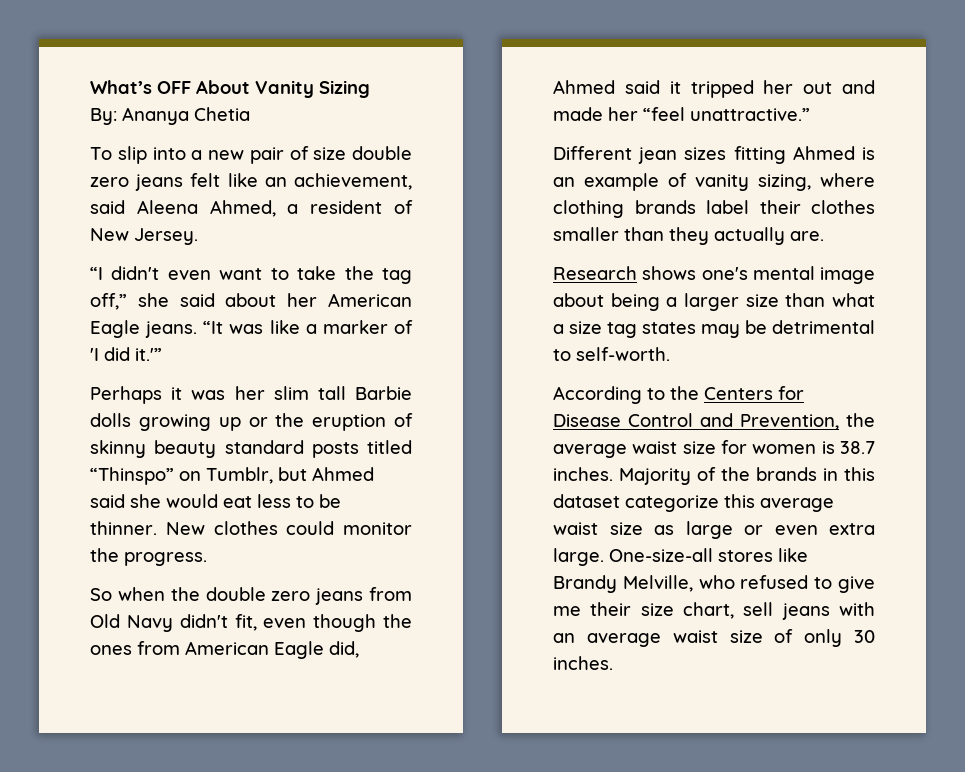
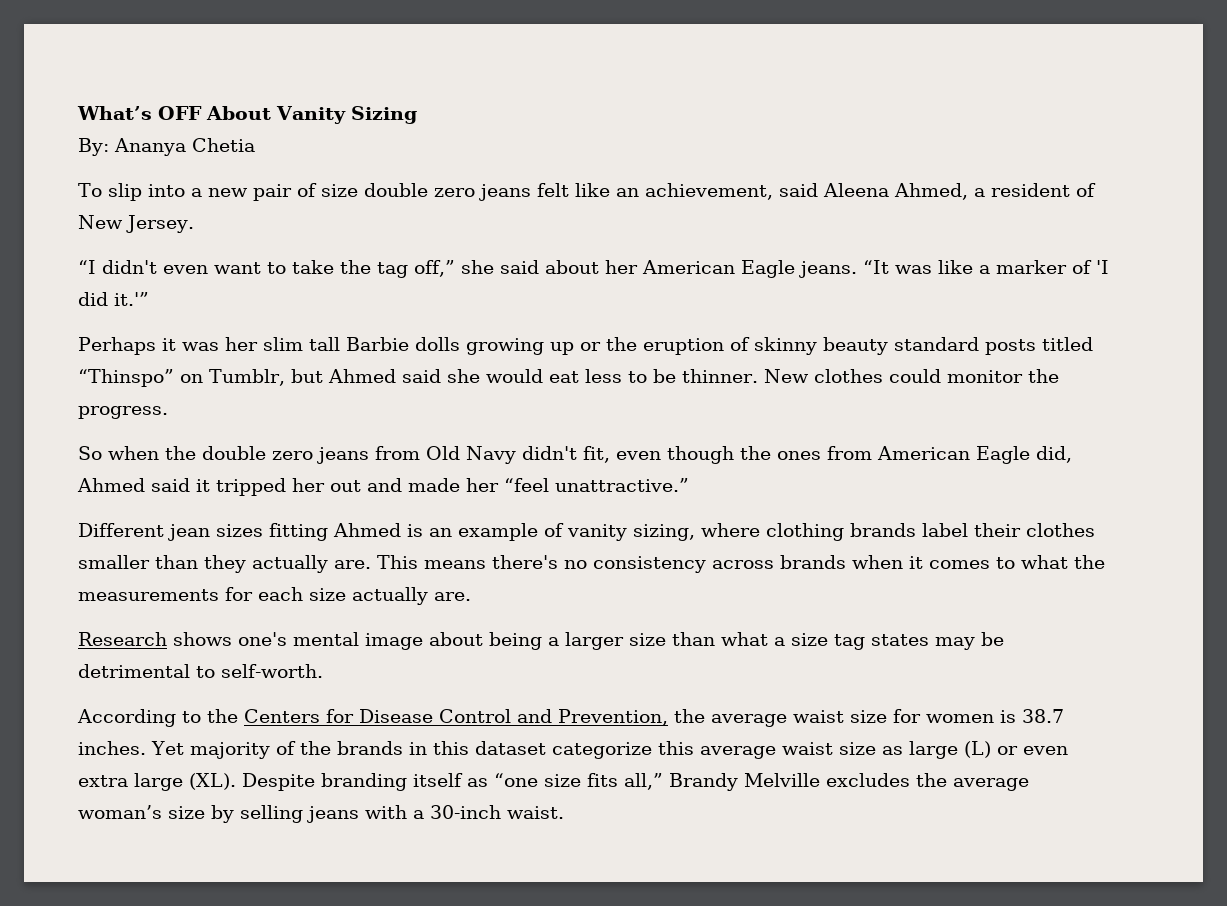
(824, 236) none -> [377,555,1105,573] [78,587,471,605] This means there's no consistency across brands when it comes to what the measurements for each size actually are.
[619,468,691,485] Majority -> [151,741,270,759] Yet majority
(733, 530) none -> [963,741,991,758] (L)
[553,548,808,566] [553,575,875,593] [553,602,875,620] [553,629,875,647] [553,656,613,670] large. One-size-all stores like Brandy Melville, who refused to give me their size chart, sell jeans with an average waist size of only 30 inches. -> [134,773,1029,791] [78,805,564,823] large (XL). Despite branding itself as “one size fits all,” Brandy Melville excludes the average woman’s size by selling jeans with a 30-inch waist.

